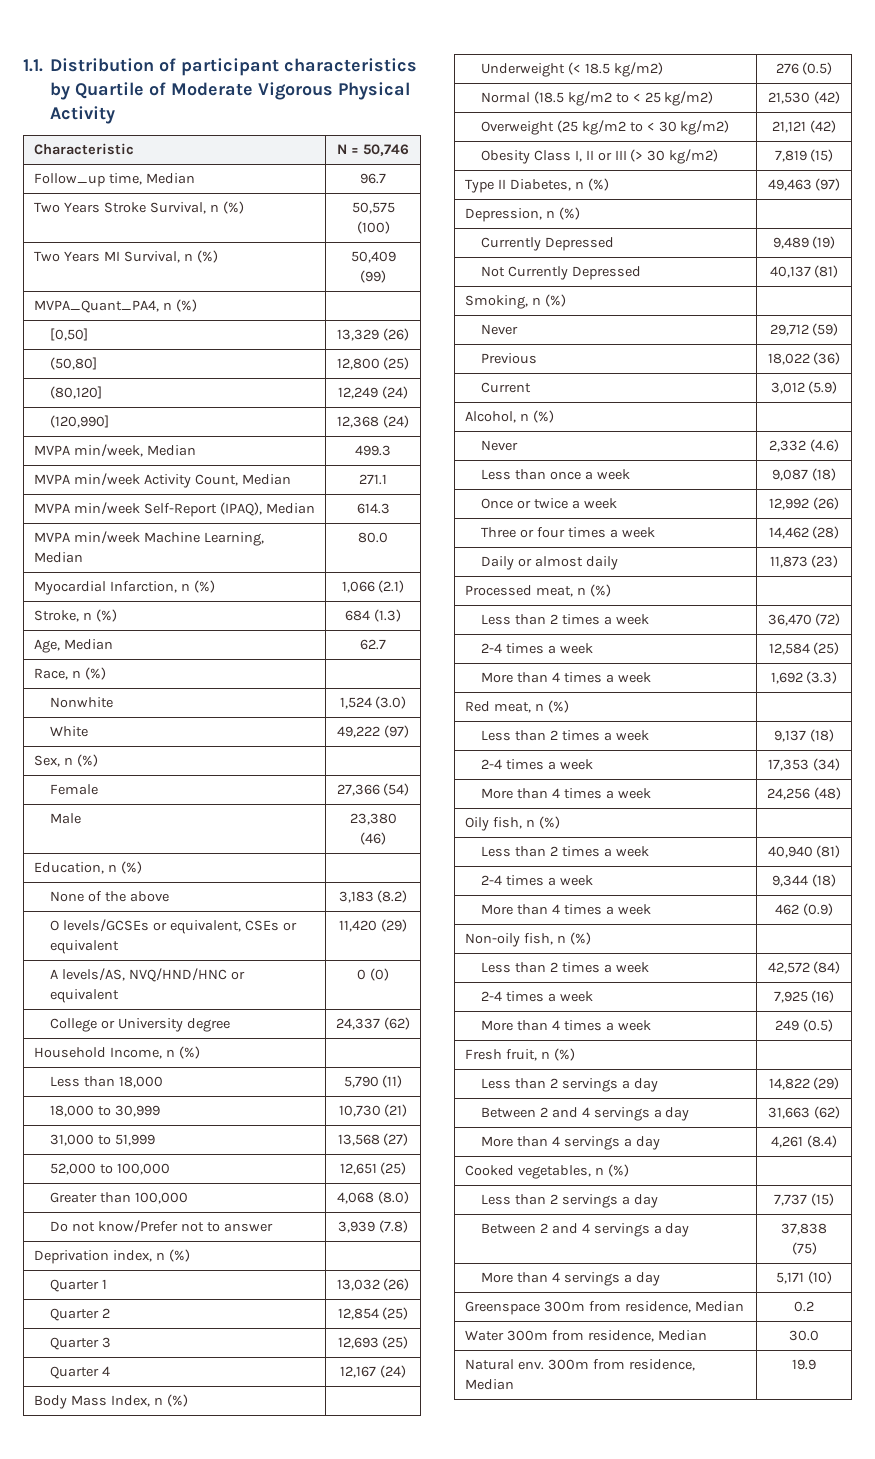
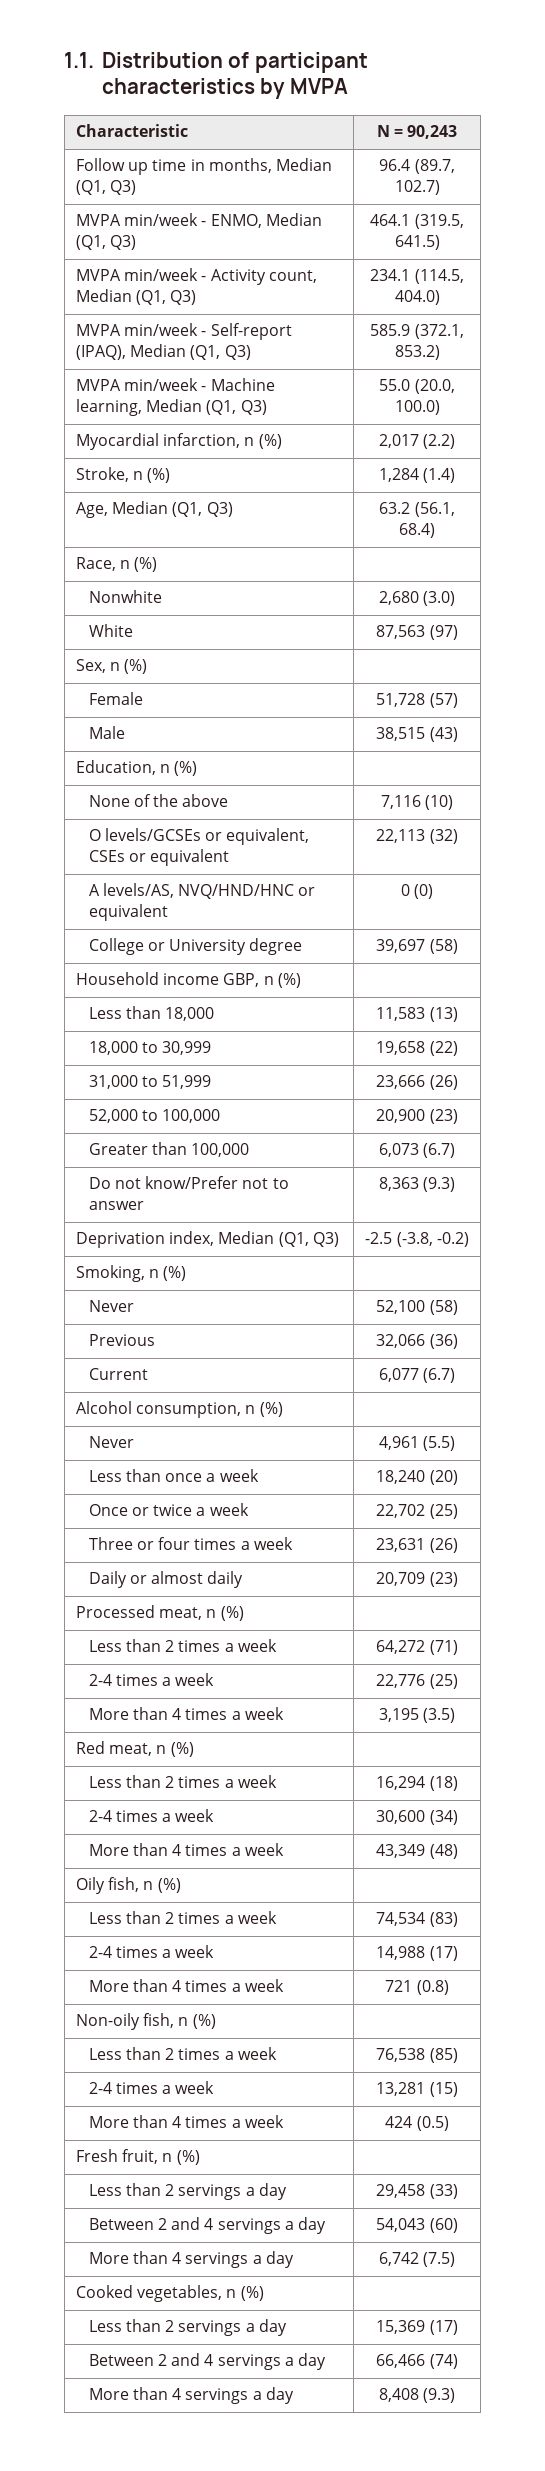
[75,82,411,100] [50,106,116,124] [33,143,134,155] [337,144,409,156] [33,173,195,187] [360,173,386,184] [33,201,244,214] [351,202,395,214] [356,221,390,234] [33,250,218,263] [350,251,396,263] [360,270,386,283] [33,299,197,313] [49,328,88,341] [337,328,409,341] [49,357,97,370] [336,357,410,370] [49,386,102,399] [338,386,408,399] [49,415,109,428] [337,415,409,428] [33,444,196,457] [355,445,391,456] [33,473,291,488] [359,474,387,485] [33,502,315,517] [356,503,390,514] [33,531,264,546] [33,552,83,563] [358,532,388,543] [33,580,215,595] [341,580,405,593] Quartile of Moderate Vigorous Physical Activity // Characteristic | N = 50,746 // Follow_up time, Median | 96.7 // Two Years Stroke Survival, n (%) | 50,575 (100) // Two Years MI Survival, n (%) | 50,409 (99) // MVPA_Quant_PA4, n (%) | // [0,50] | 13,329 (26) // (50,80] | 12,800 (25) // (80,120] | 12,249 (24) // (120,990] | 12,368 (24) // MVPA min/week, Median | 499.3 // MVPA min/week Activity Count, Median | 271.1 // MVPA min/week Self-Report (IPAQ), Median | 614.3 // MVPA min/week Machine Learning, Median | 80.0 // Myocardial Infarction, n (%) | 1,066 (2.1) -> [289,78,348,94] [76,124,189,137] [376,125,458,139] [76,158,332,175] [76,180,137,195] [379,159,455,174] [394,180,440,195] [76,213,322,228] [76,235,137,250] [370,214,464,229] [394,235,440,250] [76,268,317,285] [76,289,197,305] [370,269,464,284] [394,290,440,305] [76,323,292,340] [76,344,251,360] [370,324,464,339] [394,345,440,360] [76,378,275,391] [76,399,267,416] [379,379,455,394] [394,400,440,415] [76,433,282,450] [378,434,456,449] MVPA // Characteristic | N = 90,243 // Follow up time in months, Median (Q1, Q3) | 96.4 (89.7, 102.7) // MVPA min/week - ENMO, Median (Q1, Q3) | 464.1 (319.5, 641.5) // MVPA min/week - Activity count, Median (Q1, Q3) | 234.1 (114.5, 404.0) // MVPA min/week - Self-report (IPAQ), Median (Q1, Q3) | 585.9 (372.1, 853.2) // MVPA min/week - Machine learning, Median (Q1, Q3) | 55.0 (20.0, 100.0) // Myocardial infarction, n (%) | 2,017 (2.2)
[345,609,401,622] 684 (1.3) -> [378,468,456,483] 1,284 (1.4)
[360,639,386,650] | 62.7 -> [172,502,233,517] [379,502,455,517] [399,523,435,538] (Q1, Q3) | 63.2 (56.1, 68.4)
[339,697,372,709] 1,524 -> [378,591,419,605] 2,680
[337,726,381,738] 49,222 -> [376,625,426,639] 87,563
[336,783,410,796] 27,366 (54) -> [376,693,458,708] 51,728 (57)
[349,813,397,825] [360,832,386,845] 23,380 (46) -> [376,727,458,742] 38,515 (43)
[338,890,408,903] 3,183 (8.2) -> [380,795,454,810] 7,116 (10)
[339,919,407,932] 11,420 (29) -> [376,829,458,844] 22,113 (32)
[336,1017,410,1030] 24,337 (62) -> [376,939,458,954] 39,697 (58)
[109,1047,162,1059] Income, -> [163,973,260,987] income GBP,
[343,1075,403,1088] 5,790 (11) -> [376,1007,458,1022] 11,583 (13)
[338,1104,408,1117] 10,730 (21) -> [376,1041,458,1056] 19,658 (22)
[337,1133,409,1146] 13,568 (27) -> [376,1075,458,1090] 23,666 (26)
[339,1162,407,1175] 12,651 (25) -> [376,1109,458,1124] 20,900 (23)
[337,1191,409,1204] 4,068 (8.0) -> [378,1143,456,1158] 6,073 (6.7)
[338,1220,408,1233] 3,939 (7.8) -> [378,1177,456,1192] 8,363 (9.3)
[155,1249,190,1262] [49,1279,107,1292] [336,1278,410,1291] [49,1308,110,1321] [337,1307,409,1320] [49,1337,111,1350] [337,1336,409,1349] [49,1366,110,1379] [340,1365,406,1378] [33,1394,188,1409] [480,62,663,77] [775,62,833,75] [480,91,714,106] [768,91,840,104] [480,120,730,135] [772,120,836,133] [480,149,719,164] [774,149,834,162] [464,178,609,193] [767,178,841,191] [464,207,580,222] [480,237,614,251] [772,236,836,249] [480,266,641,280] [769,265,839,278] n (%) | // Quarter 1 | 13,032 (26) // Quarter 2 | 12,854 (25) // Quarter 3 | 12,693 (25) // Quarter 4 | 12,167 (24) // Body Mass Index, n (%) | // Underweight (< 18.5 kg/m2) | 276 (0.5) // Normal (18.5 kg/m2 to < 25 kg/m2) | 21,530 (42) // Overweight (25 kg/m2 to < 30 kg/m2) | 21,121 (42) // Obesity Class I, II or III (> 30 kg/m2) | 7,819 (15) // Type II Diabetes, n (%) | 49,463 (97) // Depression, n (%) | // Currently Depressed | 9,489 (19) // Not Currently Depressed | 40,137 (81) -> [218,1231,339,1247] [365,1232,469,1247] Median (Q1, Q3) | -2.5 (-3.8, -0.2)
[769,323,839,336] 29,712 (59) -> [376,1300,458,1315] 52,100 (58)
[767,353,810,365] 18,022 -> [376,1334,426,1348] 32,066
[770,381,838,394] [464,410,554,423] [480,440,518,451] [769,439,839,452] 3,012 (5.9) // Alcohol, n (%) | // Never | 2,332 (4.6) -> [378,1368,456,1383] [76,1401,283,1418] [88,1436,134,1448] [378,1436,456,1451] 6,077 (6.7) // Alcohol consumption, n (%) | // Never | 4,961 (5.5)
[772,468,836,481] 9,087 (18) -> [376,1470,458,1485] 18,240 (20)
[769,497,839,510] 12,992 (26) -> [376,1504,458,1519] 22,702 (25)
[768,526,840,539] 14,462 (28) -> [376,1538,458,1553] 23,631 (26)
[769,556,808,568] 11,873 -> [376,1572,426,1586] 20,709
[767,613,841,626] [480,643,593,654] [768,643,810,655] 36,470 (72) // 2-4 times a week | 12,584 -> [376,1640,458,1655] [88,1673,215,1686] [376,1674,426,1688] 64,272 (71) // 2-4 times a week | 22,776
[770,671,838,684] 1,692 (3.3) -> [378,1708,456,1723] 3,195 (3.5)
[774,730,807,742] 9,137 -> [376,1776,426,1790] 16,294
[768,759,810,771] 17,353 -> [376,1810,426,1824] 30,600
[767,788,811,800] 24,256 -> [376,1844,426,1858] 43,349
[767,845,841,858] [480,875,593,886] [772,874,836,887] [480,904,651,915] [775,903,833,916] 40,940 (81) // 2-4 times a week | 9,344 (18) // More than 4 times a week | 462 (0.9) -> [376,1912,458,1927] [88,1945,215,1958] [376,1946,458,1961] [88,1979,284,1992] [385,1980,449,1995] 74,534 (83) // 2-4 times a week | 14,988 (17) // More than 4 times a week | 721 (0.8)
[767,961,841,974] [480,991,593,1002] [773,990,835,1003] [480,1020,651,1031] [775,1020,800,1031] 42,572 (84) // 2-4 times a week | 7,925 (16) // More than 4 times a week | 249 -> [376,2048,458,2063] [88,2081,215,2094] [376,2082,458,2097] [88,2115,284,2128] [385,2116,413,2128] 76,538 (85) // 2-4 times a week | 13,281 (15) // More than 4 times a week | 424
[768,1077,840,1090] [480,1107,690,1121] [768,1106,840,1119] [480,1136,660,1150] [771,1135,837,1148] 14,822 (29) // Between 2 and 4 servings a day | 31,663 (62) // More than 4 servings a day | 4,261 (8.4) -> [376,2184,458,2199] [88,2217,326,2234] [376,2218,458,2233] [88,2251,294,2268] [378,2252,456,2267] 29,458 (33) // Between 2 and 4 servings a day | 54,043 (60) // More than 4 servings a day | 6,742 (7.5)
[774,1193,834,1206] [480,1223,690,1237] [781,1223,827,1235] [791,1242,817,1255] [480,1272,660,1286] [776,1271,832,1284] [464,1301,744,1315] [794,1301,814,1312] [464,1330,707,1342] [789,1330,819,1341] [464,1359,695,1371] [464,1379,514,1390] [792,1359,816,1370] 7,737 (15) // Between 2 and 4 servings a day | 37,838 (75) // More than 4 servings a day | 5,171 (10) // Greenspace 300m from residence, Median | 0.2 // Water 300m from residence, Median | 30.0 // Natural env. 300m from residence, Median | 19.9 -> [376,2320,458,2335] [88,2353,326,2370] [376,2354,458,2369] [88,2387,294,2404] [378,2388,456,2403] 15,369 (17) // Between 2 and 4 servings a day | 66,466 (74) // More than 4 servings a day | 8,408 (9.3)

